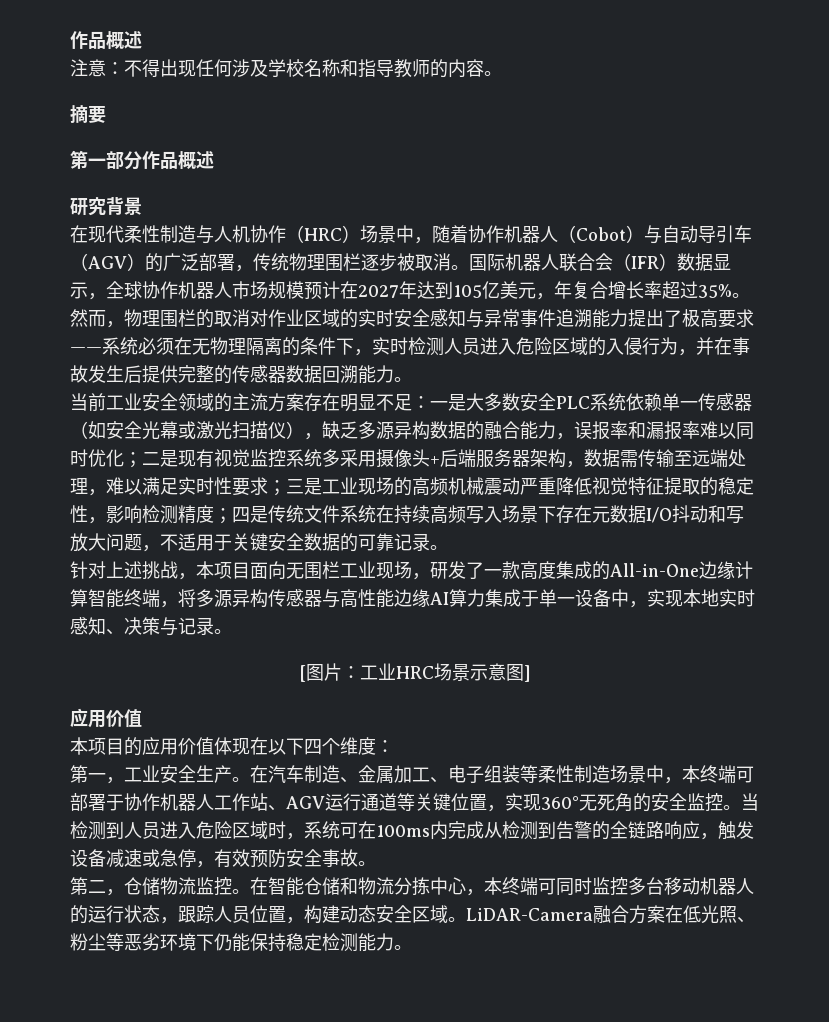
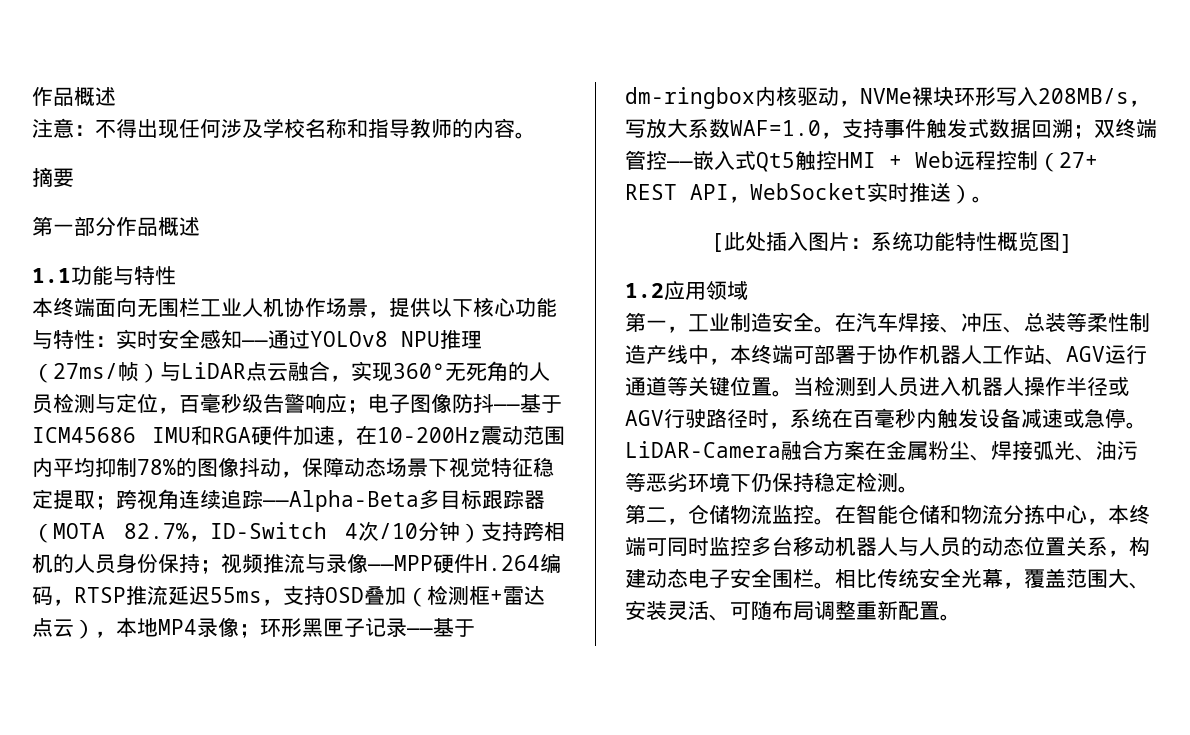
[70,197,142,216] [70,225,752,244] [70,253,731,272] [70,281,750,300] [70,309,754,328] [70,337,750,356] [70,365,412,384] [70,393,752,412] [70,421,754,440] [70,449,746,468] [70,477,754,496] [70,505,744,524] [70,533,448,552] [70,561,753,580] [70,589,755,608] [70,617,232,636] [298,663,531,682] [70,708,142,728] [70,737,394,756] [70,765,502,784] 研究背景 // 在现代柔性制造与人机协作（HRC）场景中，随着协作机器人（Cobot）与自动导引车（AGV）的广泛部署，传统物理围栏逐步被取消。国际机器人联合会（IFR）数据显示，全球协作机器人市场规模预计在2027年达到105亿美元，年复合增长率超过35%。然而，物理围栏的取消对作业区域的实时安全感知与异常事件追溯能力提出了极高要求——系统必须在无物理隔离的条件下，实时检测人员进入危险区域的入侵行为，并在事故发生后提供完整的传感器数据回溯能力。 // 当前工业安全领域的主流方案存在明显不足：一是大多数安全PLC系统依赖单一传感器（如安全光幕或激光扫描仪），缺乏多源异构数据的融合能力，误报率和漏报率难以同时优化；二是现有视觉监控系统多采用摄像头+后端服务器架构，数据需传输至远端处理，难以满足实时性要求；三是工业现场的高频机械震动严重降低视觉特征提取的稳定性，影响检测精度；四是传统文件系统在持续高频写入场景下存在元数据I/O抖动和写放大问题，不适用于关键安全数据的可靠记录。 // 针对上述挑战，本项目面向无围栏工业现场，研发了一款高度集成的All-in-One边缘计算智能终端，将多源异构传感器与高性能边缘AI算力集成于单一设备中，实现本地实时感知、决策与记录。 // [图片：工业HRC场景示意图] // 应用价值 // 本项目的应用价值体现在以下四个维度： // 第一，工业安全生产。在汽车制造、金属加工、电子组 -> [32,265,176,285] [32,297,557,318] [32,329,482,349] [32,361,550,383] [32,393,562,414] [32,425,565,446] [32,457,554,478] [32,489,545,512] [32,521,565,543] [32,553,561,574] [32,585,545,607] [32,617,475,639] [625,86,1150,109] [625,118,1157,139] [625,150,1098,172] [625,182,993,204] [710,231,1073,253] [625,280,748,300] [625,312,1045,333] 1.1功能与特性 // 本终端面向无围栏工业人机协作场景，提供以下核心功能与特性：实时安全感知——通过YOLOv8 NPU推理（27ms/帧）与LiDAR点云融合，实现360°无死角的人员检测与定位，百毫秒级告警响应；电子图像防抖——基于ICM45686 IMU和RGA硬件加速，在10-200Hz震动范围内平均抑制78%的图像抖动，保障动态场景下视觉特征稳定提取；跨视角连续追踪——Alpha-Beta多目标跟踪器（MOTA 82.7%，ID-Switch 4次/10分钟）支持跨相机的人员身份保持；视频推流与录像——MPP硬件H.264编码，RTSP推流延迟55ms，支持OSD叠加（检测框+雷达点云），本地MP4录像；环形黑匣子记录——基于dm-ringbox内核驱动，NVMe裸块环形写入208MB/s，写放大系数WAF=1.0，支持事件触发式数据回溯；双终端管控——嵌入式Qt5触控HMI + Web远程控制（27+ REST API，WebSocket实时推送）。 // [此处插入图片：系统功能特性概览图] // 1.2应用领域 // 第一，工业制造安全。在汽车焊接、冲压、总
[610,765,646,783] 场景 -> [646,345,688,365] 产线
[487,793,723,812] ，实现360°无死角的安全监控 -> (772, 386) none
[196,821,718,840] 危险区域时，系统可在100ms内完成从检测到告警的全链路响应， -> [961,376,1129,396] [625,408,937,429] 机器人操作半径或AGV行驶路径时，系统在百毫秒内
[196,849,358,868] ，有效预防安全事故 -> [1126,422,1147,429] [625,440,1138,461] [625,472,898,492] 。LiDAR-Camera融合方案在金属粉尘、焊接弧光、油污等恶劣环境下仍保持稳定检测
[70,905,755,924] [70,933,394,952] 的运行状态，跟踪人员位置，构建动态安全区域。LiDAR-Camera融合方案在低光照、粉尘等恶劣环境下仍能保持稳定检测能力 -> [898,536,1150,557] [625,568,1150,589] [625,600,940,621] 与人员的动态位置关系，构建动态电子安全围栏。相比传统安全光幕，覆盖范围大、安装灵活、可随布局调整重新配置

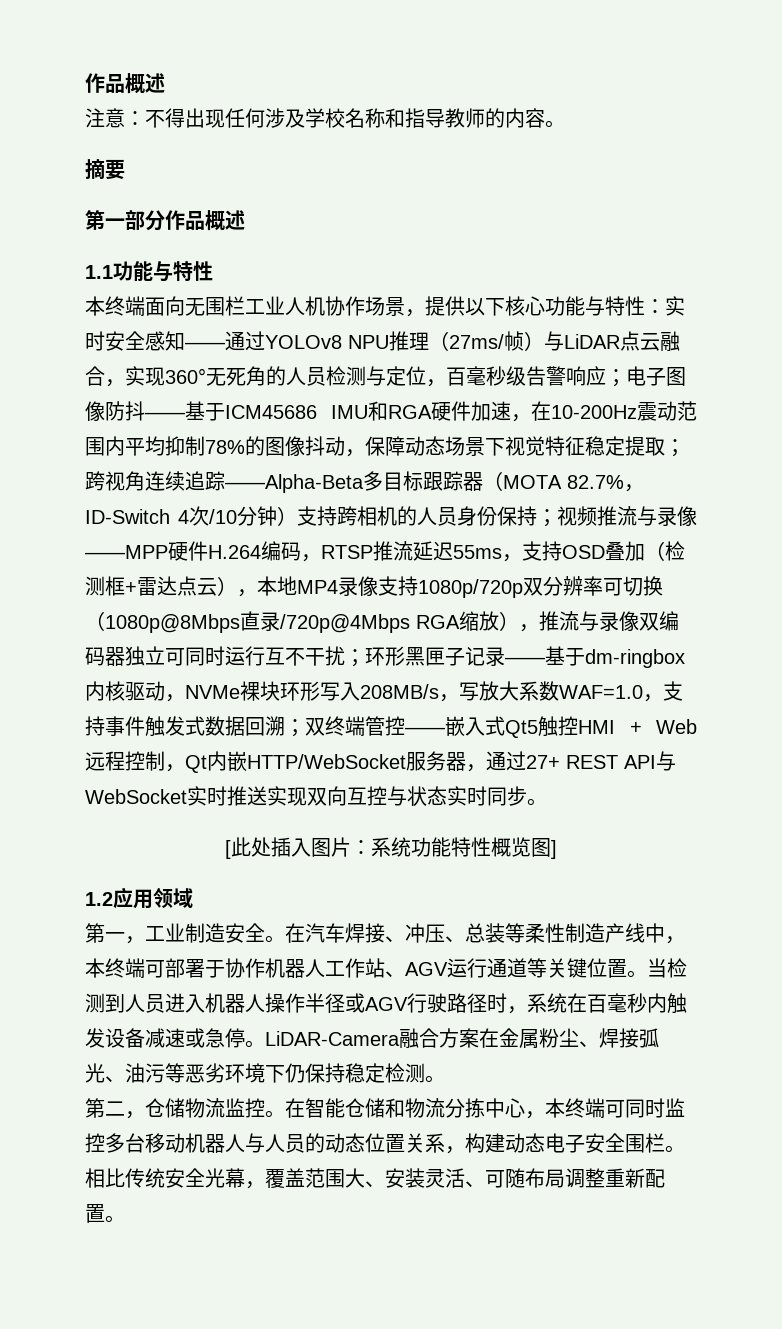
(239, 627) none -> [378,576,663,598] [85,611,679,633] [85,646,345,666] 支持1080p/720p双分辨率可切换（1080p@8Mbps直录/720p@4Mbps RGA缩放），推流与录像双编码器独立可同时运行互不干扰
[1038,152,1059,172] （ -> [165,751,526,773] ，Qt内嵌HTTP/WebSocket服务器，通过
[729,196,750,203] ， -> [656,751,676,771] 与
[951,184,972,204] ） -> [267,786,527,806] 实现双向互控与状态实时同步

